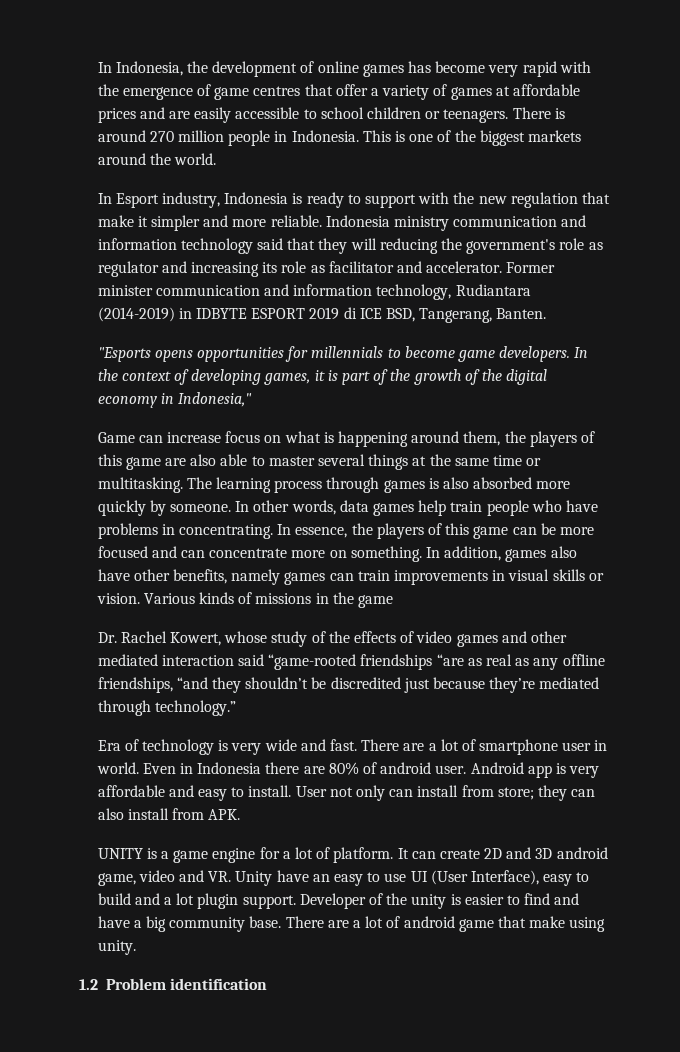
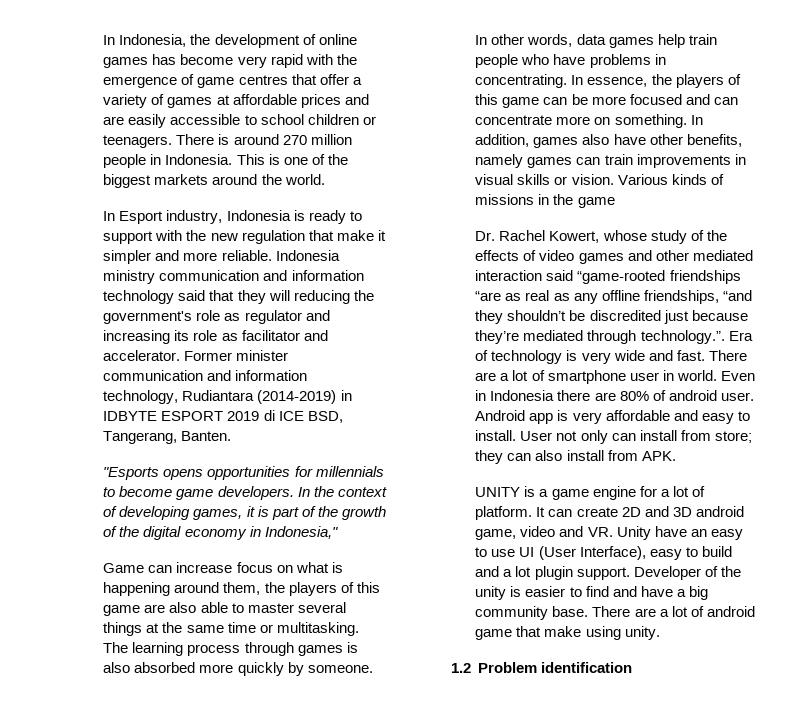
[154,700,236,716] technology.” // -> [640,330,725,344] technology.”.

